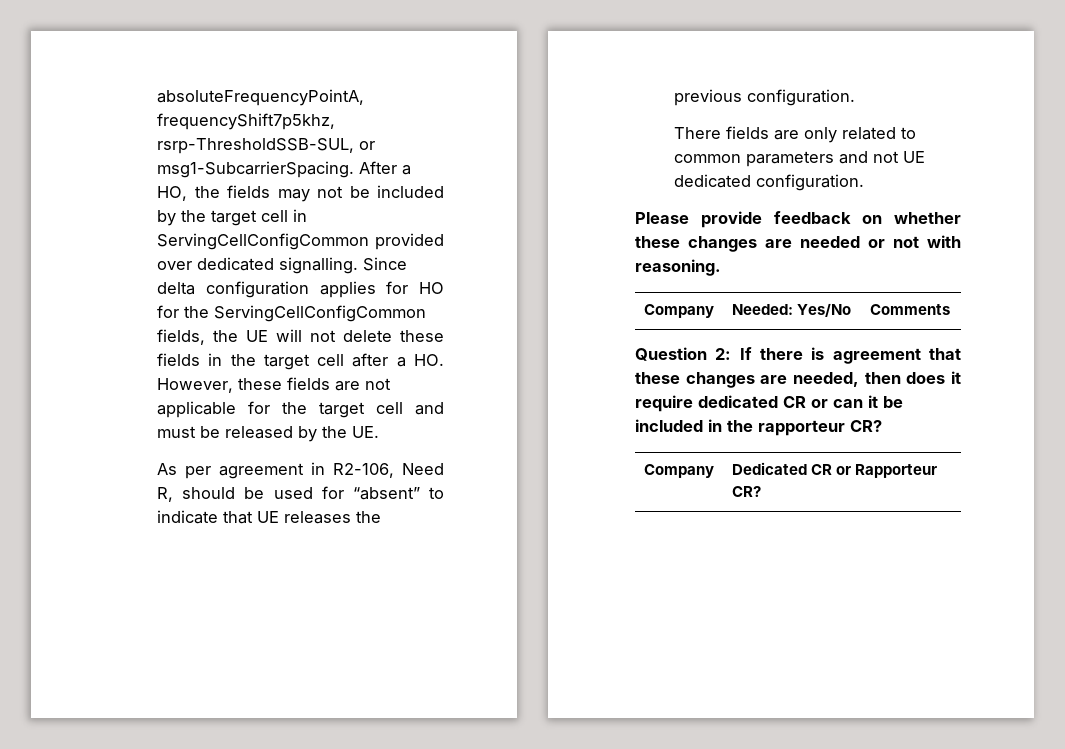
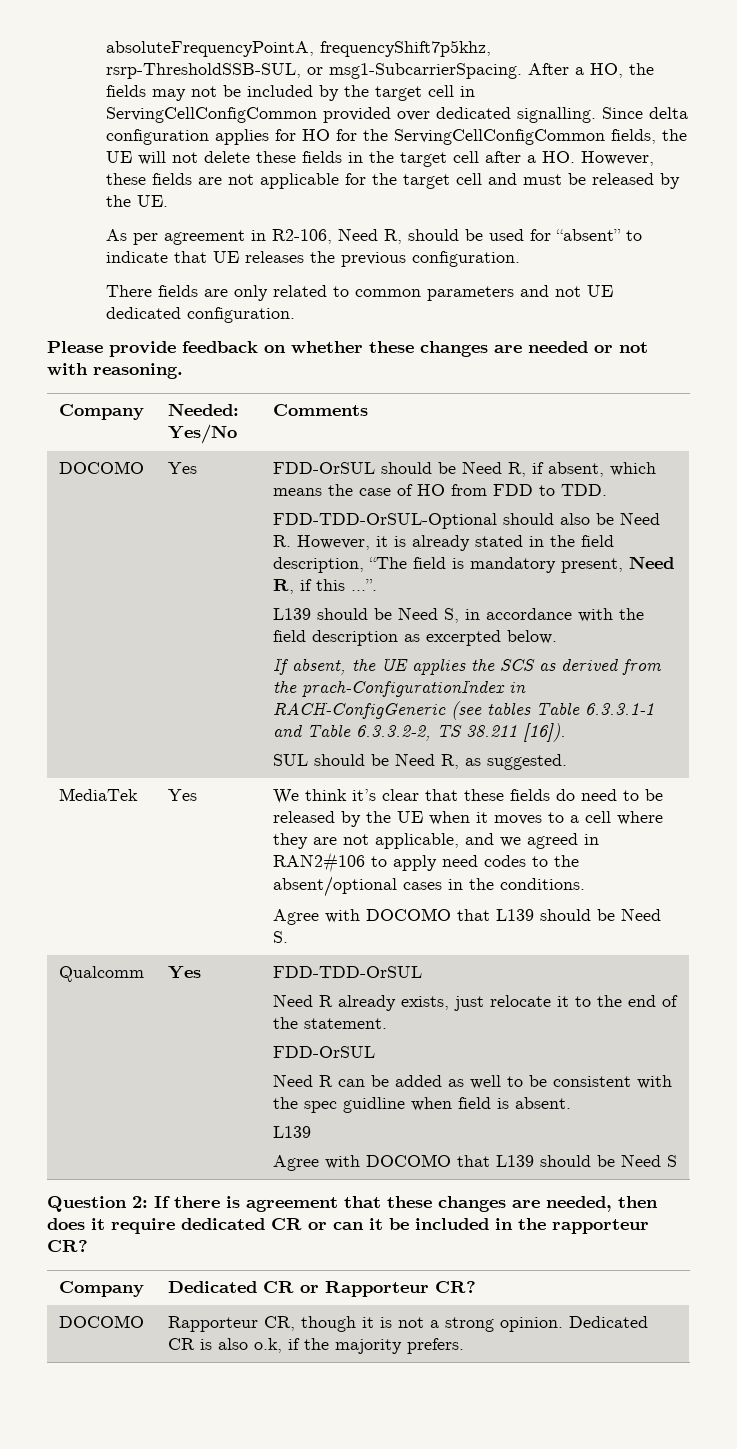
(950, 309) none -> [58,461,144,474] [167,462,197,474] [272,461,656,477] [272,484,607,496] [272,512,660,529] [272,535,614,551] [272,556,674,573] [272,579,377,594] [272,607,644,623] [272,630,557,646] [272,658,662,675] [272,680,526,697] [272,701,654,720] [272,723,566,742] [272,753,567,770] [58,788,138,801] [167,789,197,801] [272,789,663,804] [272,811,663,827] [272,833,599,849] [272,852,579,873] [272,876,585,897] [272,908,661,925] [272,931,288,943] [58,966,144,982] [167,966,201,979] [272,966,422,978] [272,994,678,1011] [272,1017,387,1029] [272,1046,375,1058] [272,1074,672,1089] [272,1097,571,1113] [272,1126,311,1138] [272,1154,677,1171] // DOCOMO | Yes | FDD-OrSUL should be Need R, if absent, which means the case of HO from FDD to TDD. // FDD-TDD-OrSUL-Optional should also be Need R. However, it is already stated in the field description, “The field is mandatory present, Need R, if this …”. // L139 should be Need S, in accordance with the field description as excerpted below. // If absent, the UE applies the SCS as derived from the prach-ConfigurationIndex in RACH-ConfigGeneric (see tables Table 6.3.3.1-1 and Table 6.3.3.2-2, TS 38.211 [16]). // SUL should be Need R, as suggested. // MediaTek | Yes | We think it’s clear that these fields do need to be released by the UE when it moves to a cell where they are not applicable, and we agreed in RAN2#106 to apply need codes to the absent/optional cases in the conditions. // Agree with DOCOMO that L139 should be Need S. // Qualcomm | Yes | FDD-TDD-OrSUL // Need R already exists, just relocate it to the end of the statement. // FDD-OrSUL // Need R can be added as well to be consistent with the spec guidline when field is absent. // L139 // Agree with DOCOMO that L139 should be Need S
(761, 491) none -> [58,1315,144,1328] [167,1316,648,1332] [167,1338,464,1354] // DOCOMO | Rapporteur CR, though it is not a strong opinion. Dedicated CR is also o.k, if the majority prefers.

